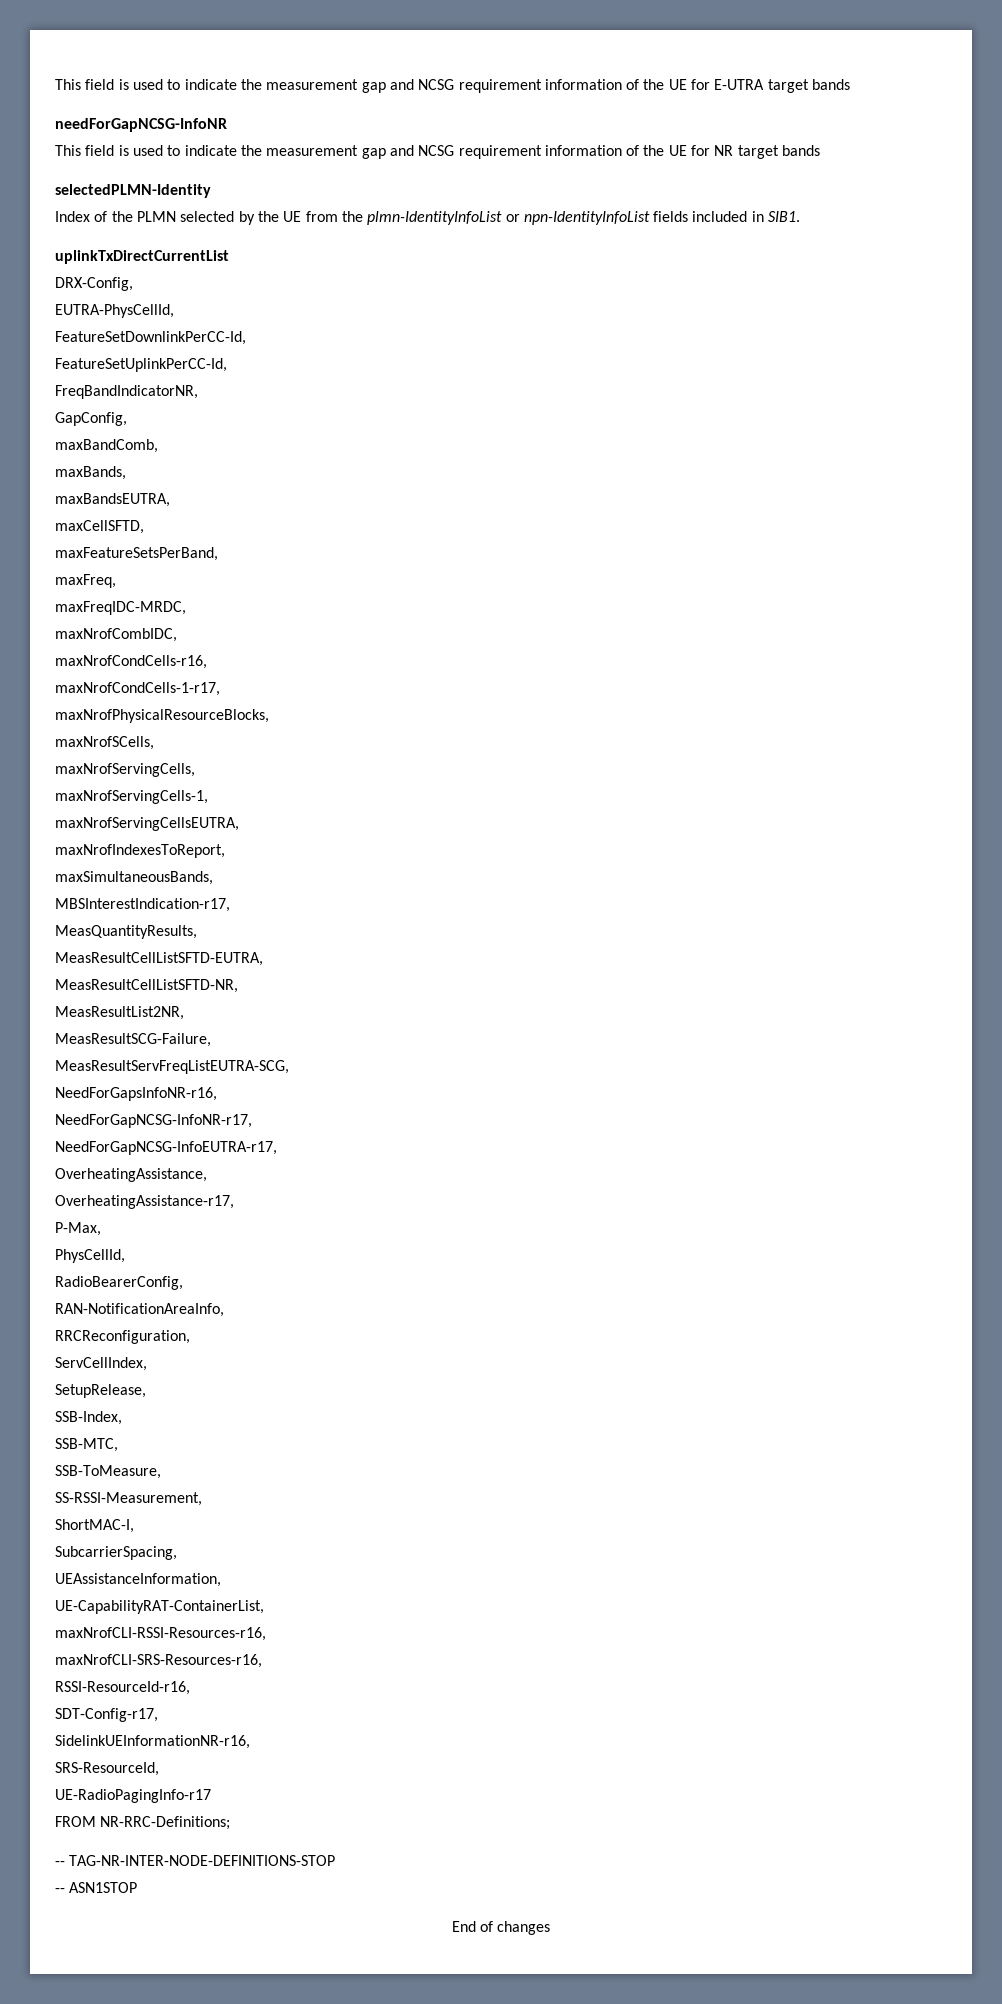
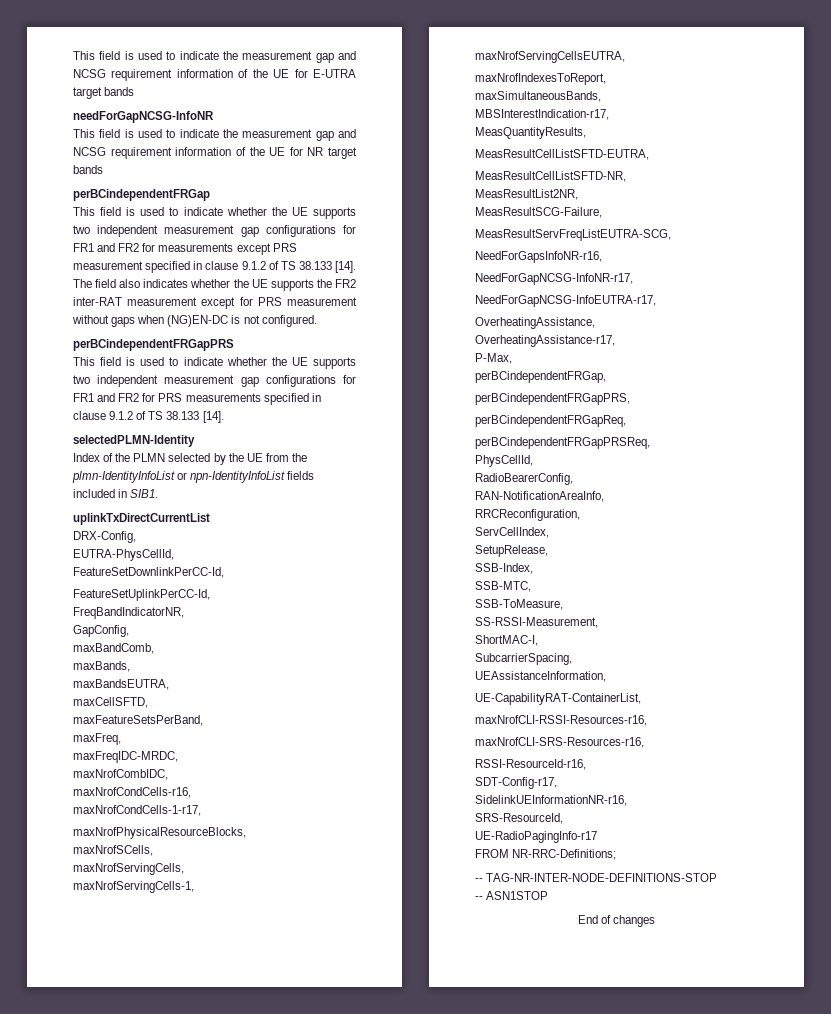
(821, 150) none -> [73,189,210,201] [73,207,356,219] [73,225,356,237] [73,243,297,255] [73,261,356,273] [73,279,356,291] [73,297,357,309] [72,315,317,327] [73,339,234,351] [73,357,356,369] [73,375,356,387] [73,393,321,405] [73,411,224,423] // perBCindependentFRGap // This field is used to indicate whether the UE supports two independent measurement gap configurations for FR1 and FR2 for measurements except PRS measurement specified in clause 9.1.2 of TS 38.133 [14]. The field also indicates whether the UE supports the FR2 inter-RAT measurement except for PRS measurement without gaps when (NG)EN-DC is not configured. // perBCindependentFRGapPRS // This field is used to indicate whether the UE supports two independent measurement gap configurations for FR1 and FR2 for PRS measurements specified in clause 9.1.2 of TS 38.133 [14].
(101, 1229) none -> [475,371,606,383] [475,393,630,405] [475,415,626,427] [475,437,650,449] // perBCindependentFRGap, // perBCindependentFRGapPRS, // perBCindependentFRGapReq, // perBCindependentFRGapPRSReq,

